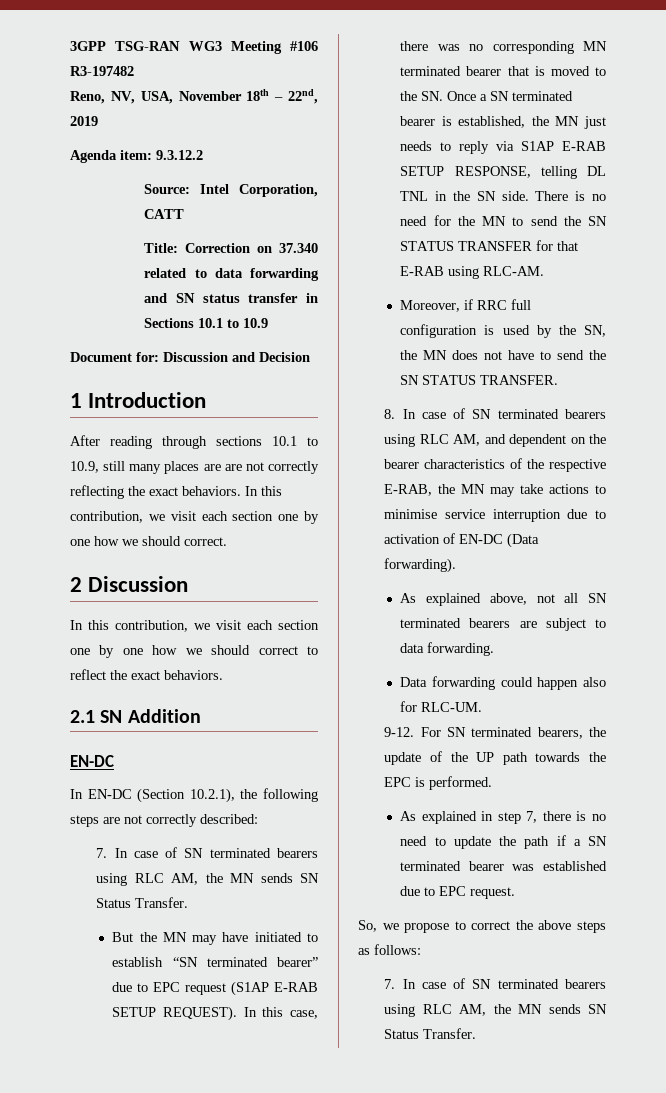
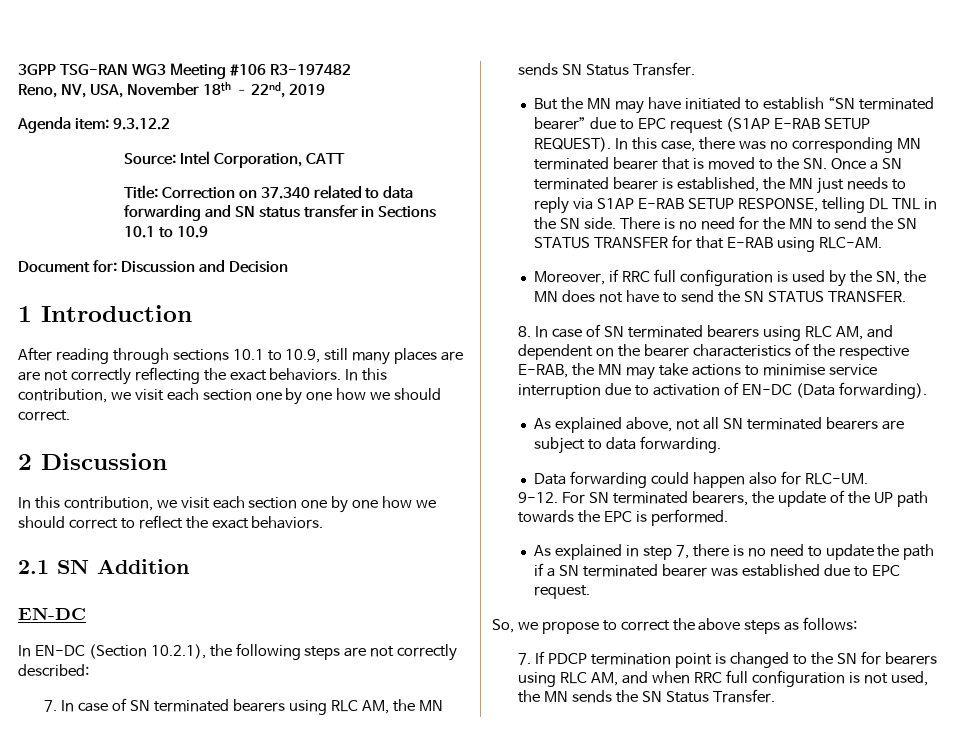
[402,978,606,989] [384,1004,581,1017] In case of SN terminated bearers using RLC AM, the MN sends -> [535,651,937,668] [518,670,928,687] [518,690,639,703] If PDCP termination point is changed to the SN for bearers using RLC AM, and when RRC full configuration is not used, the MN sends the

